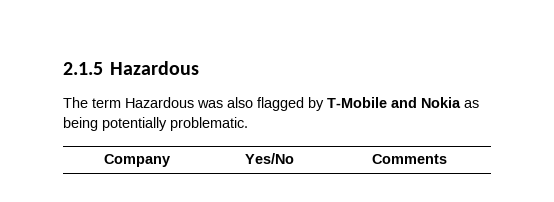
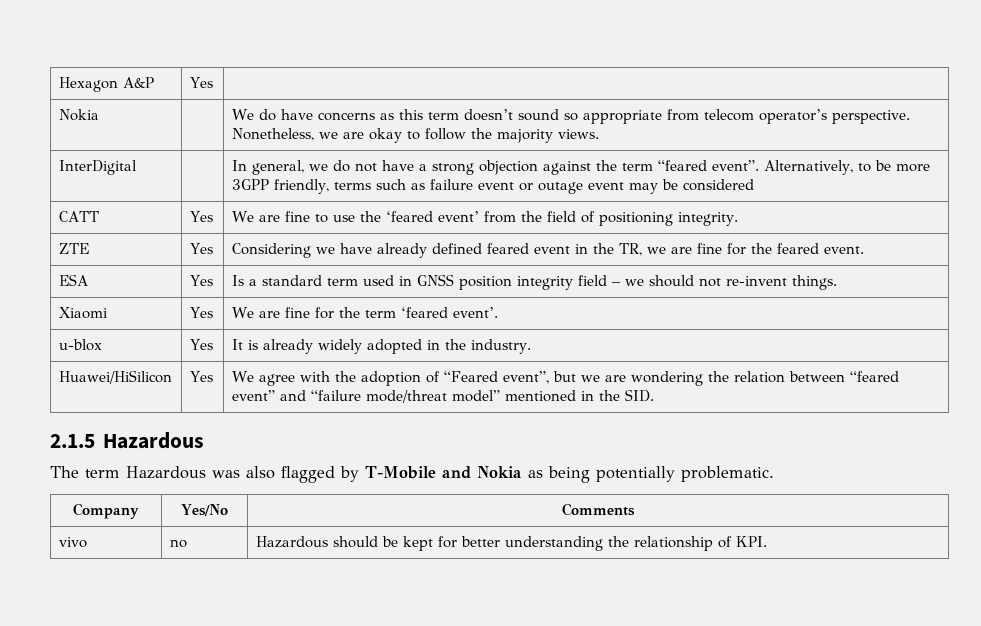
(63, 68) none -> [58,77,154,92] [189,77,213,88] [58,109,99,121] [231,109,910,124] [231,128,599,143] [58,160,137,175] [231,160,930,175] [231,179,754,194] [58,211,99,222] [189,211,213,222] [231,211,738,226] [58,243,89,254] [189,243,213,254] [231,243,864,258] [58,274,88,286] [189,275,213,286] [231,274,837,290] [58,307,108,319] [189,307,213,318] [231,307,498,319] [58,339,102,351] [189,339,213,350] [231,339,531,354] [58,370,172,384] [189,371,213,382] [231,371,899,386] [231,389,654,403] Hexagon A&P | Yes | // Nokia | | We do have concerns as this term doesn’t sound so appropriate from telecom operator’s perspective. Nonetheless, we are okay to follow the majority views. // InterDigital | | In general, we do not have a strong objection against the term “feared event”. Alternatively, to be more 3GPP friendly, terms such as failure event or outage event may be considered // CATT | Yes | We are fine to use the ‘feared event’ from the field of positioning integrity. // ZTE | Yes | Considering we have already defined feared event in the TR, we are fine for the feared event. // ESA | Yes | Is a standard term used in GNSS position integrity field – we should not re-invent things. // Xiaomi | Yes | We are fine for the term ‘feared event’. // u-blox | Yes | It is already widely adopted in the industry. // Huawei/HiSilicon | Yes | We agree with the adoption of “Feared event”, but we are wondering the relation between “feared event” and “failure mode/threat model” mentioned in the SID. //
(447, 159) none -> [58,537,87,548] [169,539,187,548] [255,536,767,551] // vivo | no | Hazardous should be kept for better understanding the relationship of KPI.

